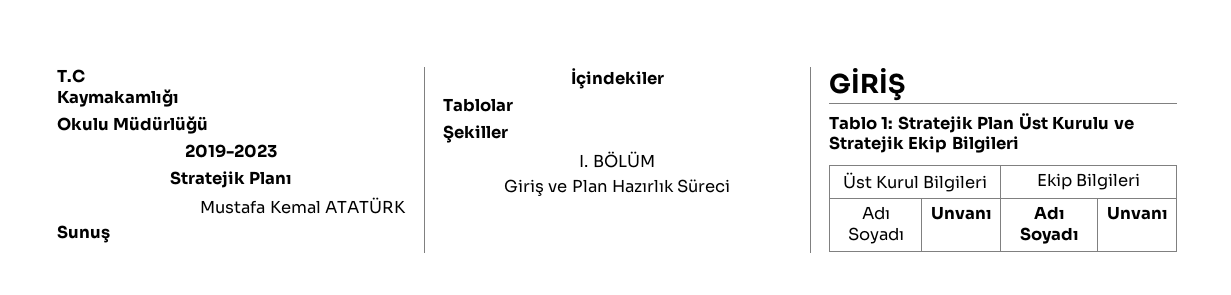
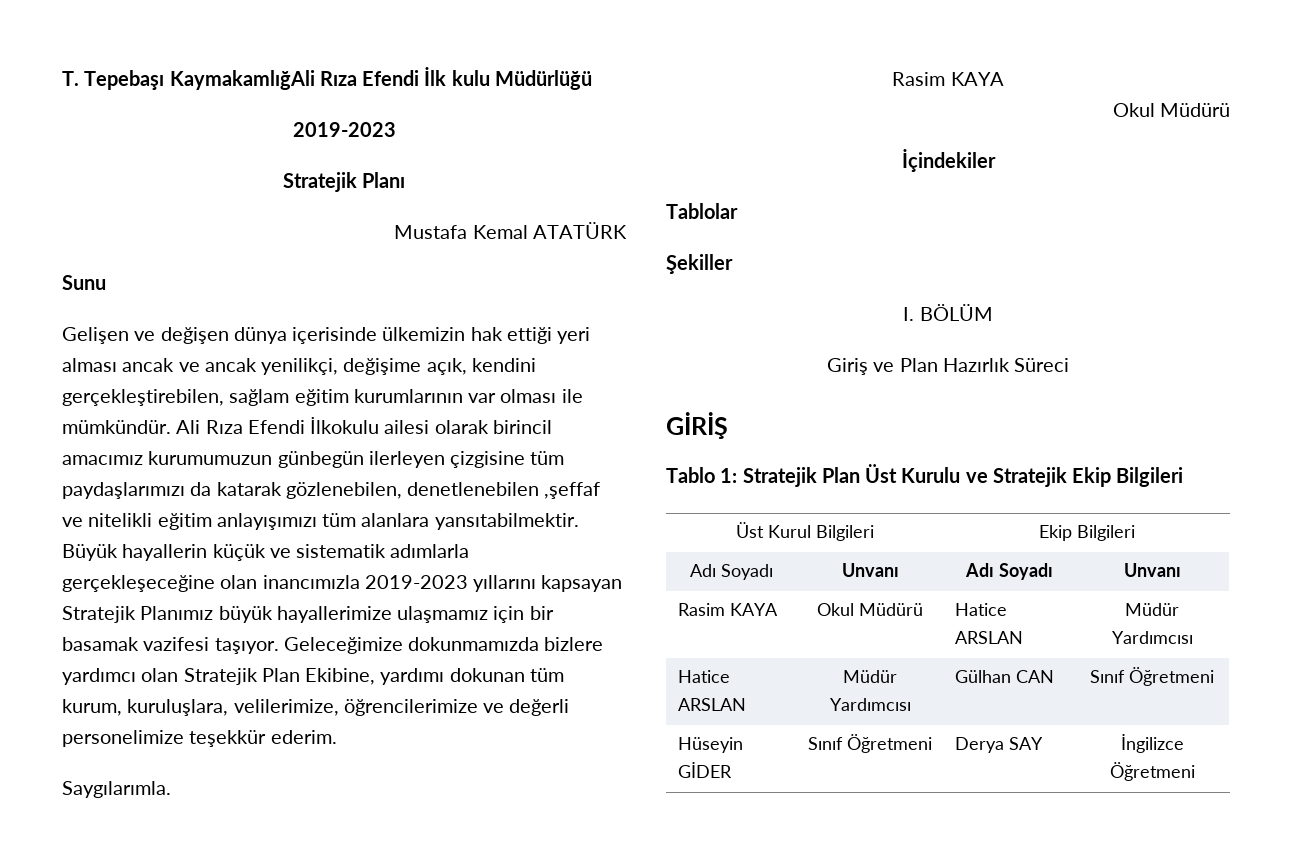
[57,69,85,83] [57,89,179,107] [57,117,109,131] T.C // Kaymakamlığı // Okulu -> [62,67,490,90] T. Tepebaşı KaymakamlığAli Rıza Efendi İlk kulu
[57,225,110,243] Sunuş -> [62,275,106,290] [62,327,591,344] [62,358,536,375] [62,389,583,406] [62,417,552,434] [62,451,565,468] [62,482,601,499] [62,513,579,530] [62,544,470,561] [62,575,623,592] [62,606,554,623] [62,637,604,654] [62,668,564,685] [62,699,570,716] [62,730,337,747] [62,781,171,798] [892,72,1004,86] [1112,103,1230,117] Sunu // Gelişen ve değişen dünya içerisinde ülkemizin hak ettiği yeri alması ancak ve ancak yenilikçi, değişime açık, kendini gerçekleştirebilen, sağlam eğitim kurumlarının var olması ile mümkündür. Ali Rıza Efendi İlkokulu ailesi olarak birincil amacımız kurumumuzun günbegün ilerleyen çizgisine tüm paydaşlarımızı da katarak gözlenebilen, denetlenebilen ,şeffaf ve nitelikli eğitim anlayışımızı tüm alanlara yansıtabilmektir. Büyük hayallerin küçük ve sistematik adımlarla gerçekleşeceğine olan inancımızla 2019-2023 yıllarını kapsayan Stratejik Planımız büyük hayallerimize ulaşmamız için bir basamak vazifesi taşıyor. Geleceğimize dokunmamızda bizlere yardımcı olan Stratejik Plan Ekibine, yardımı dokunan tüm kurum, kuruluşlara, velilerimize, öğrencilerimize ve değerli personelimize teşekkür ederim. // Saygılarımla. // Rasim KAYA // Okul Müdürü
(1168, 213) none -> [677,603,778,616] [817,603,923,616] [954,603,1007,616] [954,631,1023,644] [1125,603,1179,616] [1111,631,1193,644] [677,670,730,683] [677,698,746,711] [843,670,897,683] [829,698,911,711] [954,670,1054,683] [1090,667,1214,686] [677,737,743,753] [677,762,732,778] [808,734,932,753] [954,737,1043,753] [1120,734,1184,753] [1109,762,1195,781] // Rasim KAYA | Okul Müdürü | Hatice ARSLAN | Müdür Yardımcısı // Hatice ARSLAN | Müdür Yardımcısı | Gülhan CAN | Sınıf Öğretmeni // Hüseyin GİDER | Sınıf Öğretmeni | Derya SAY | İngilizce Öğretmeni

